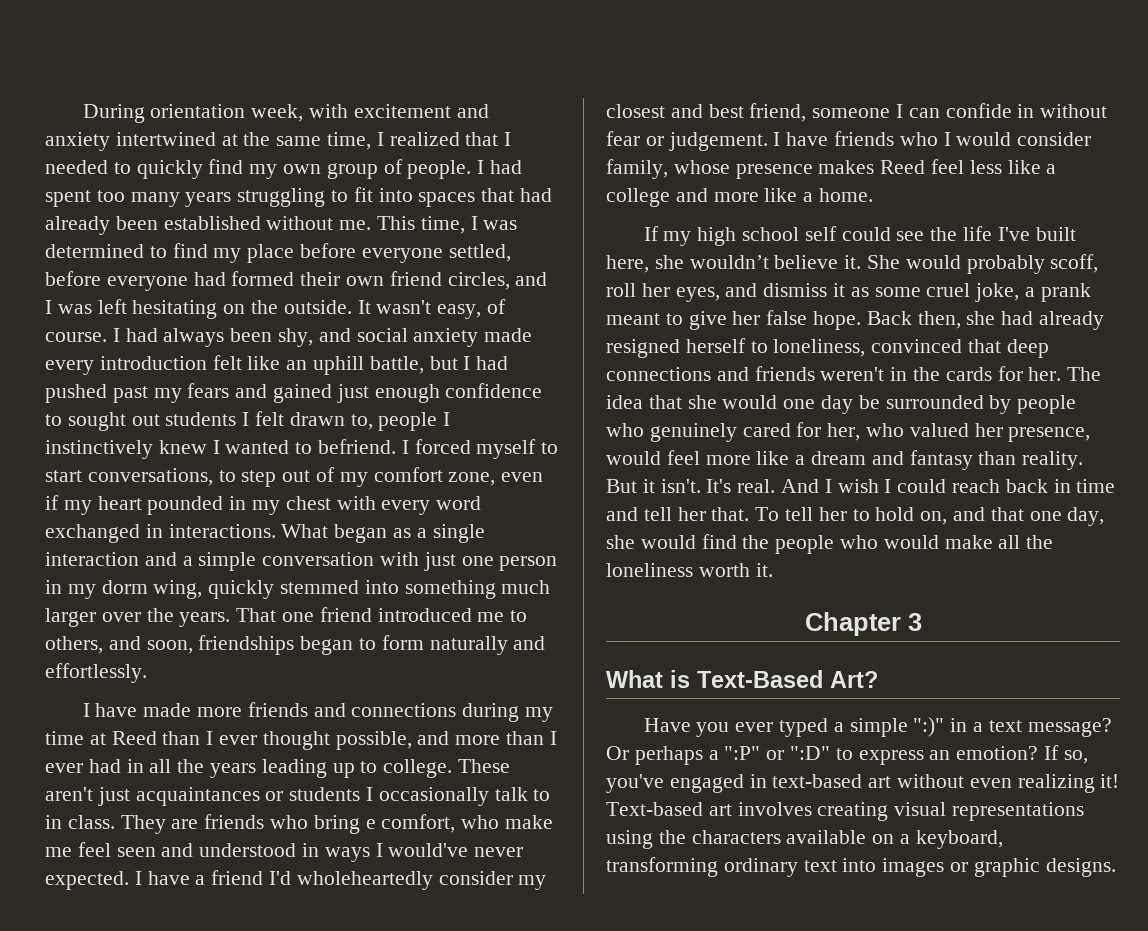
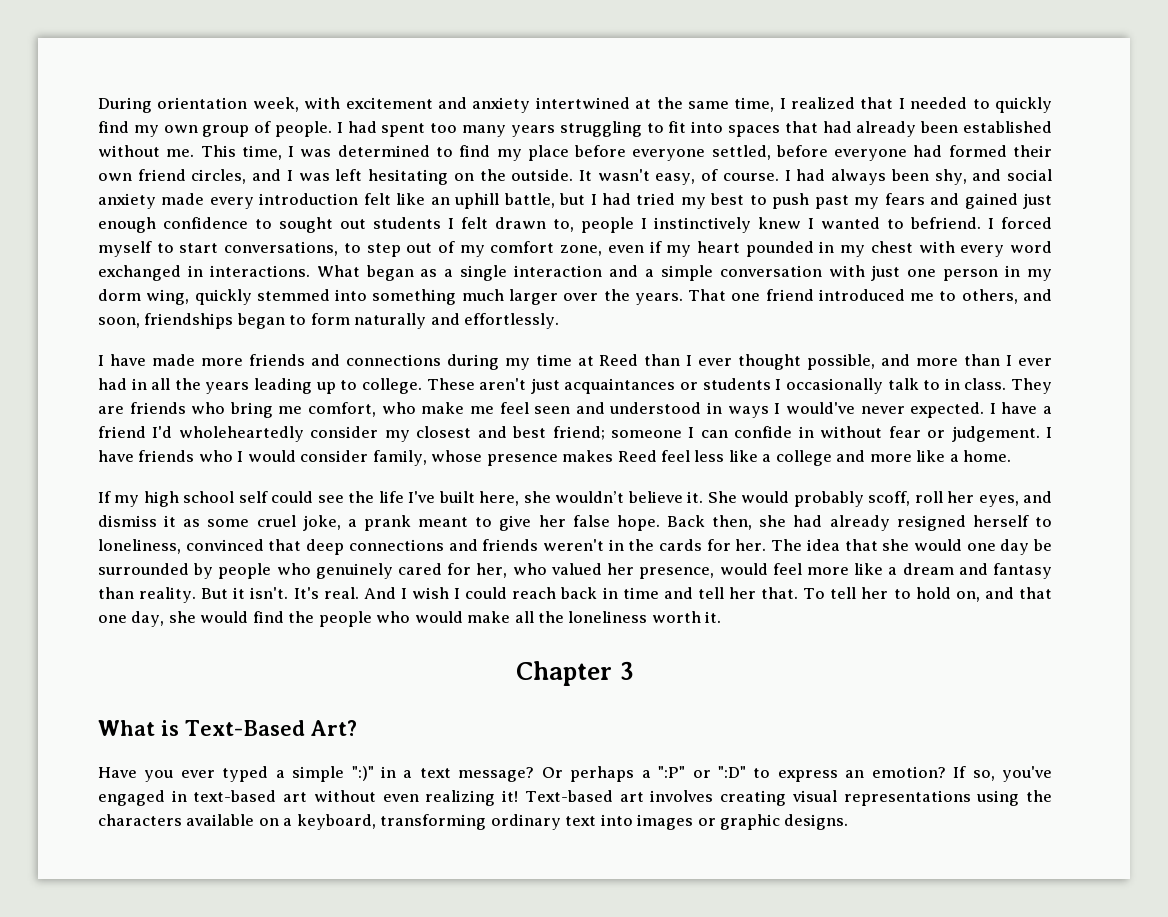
[45,384,107,403] pushed -> [636,193,810,209] tried my best to push
[365,819,376,829] e -> [278,406,303,414] me
[749,103,807,122] friend, -> [552,426,605,440] friend;

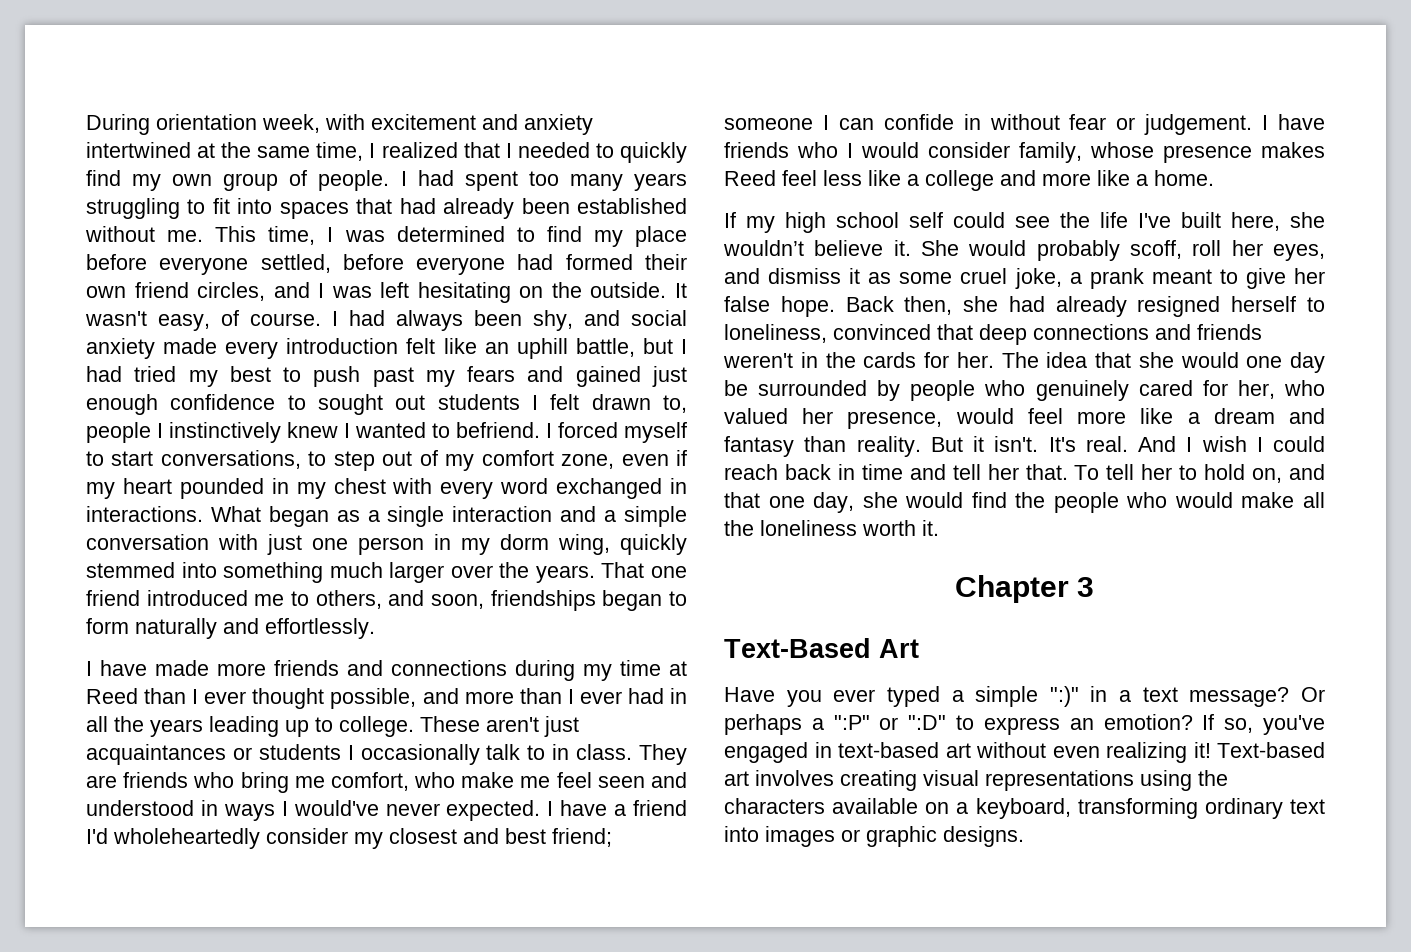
[98,720,357,736] What is Text-Based Art? -> [724,638,919,658] Text-Based Art

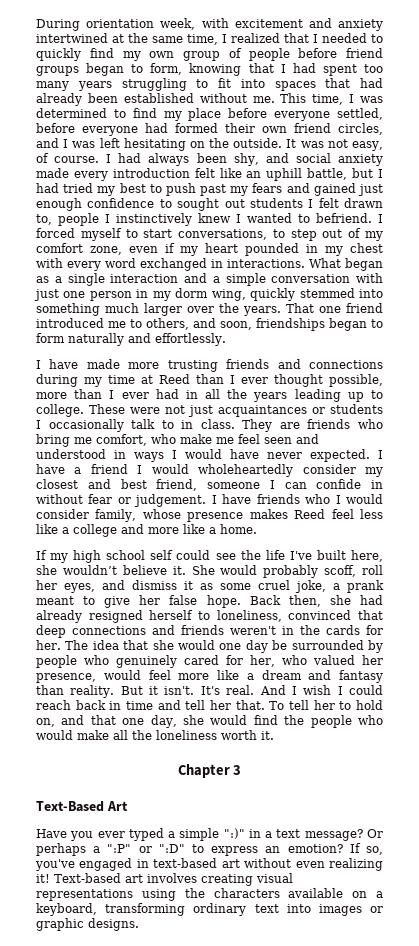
[318,170,390,191] people. -> [248,48,383,61] [36,63,274,76] people before friend groups began to form, knowing that
[85,311,147,326] wasn't -> [300,139,348,148] was not
(266, 669) none -> [167,360,218,372] trusting
[422,688,459,704] and -> (383, 380) none
[486,717,539,732] aren't -> [130,405,185,414] were not
[293,800,379,816] would've -> [185,449,259,459] would have
[86,828,108,844] I'd -> [137,464,189,474] I would
[552,828,612,847] friend; -> [156,479,198,491] friend,

